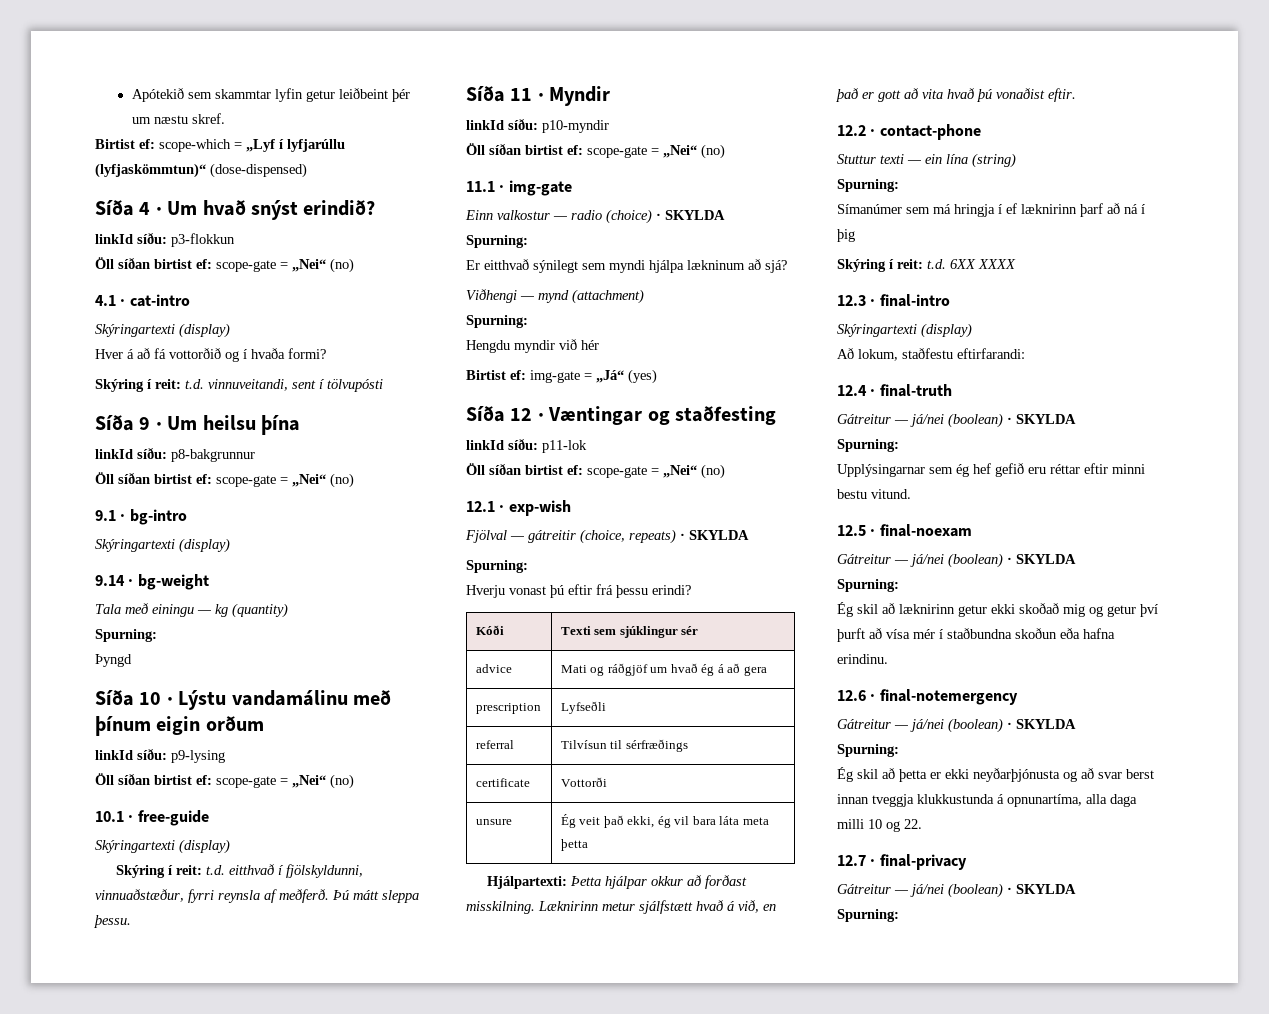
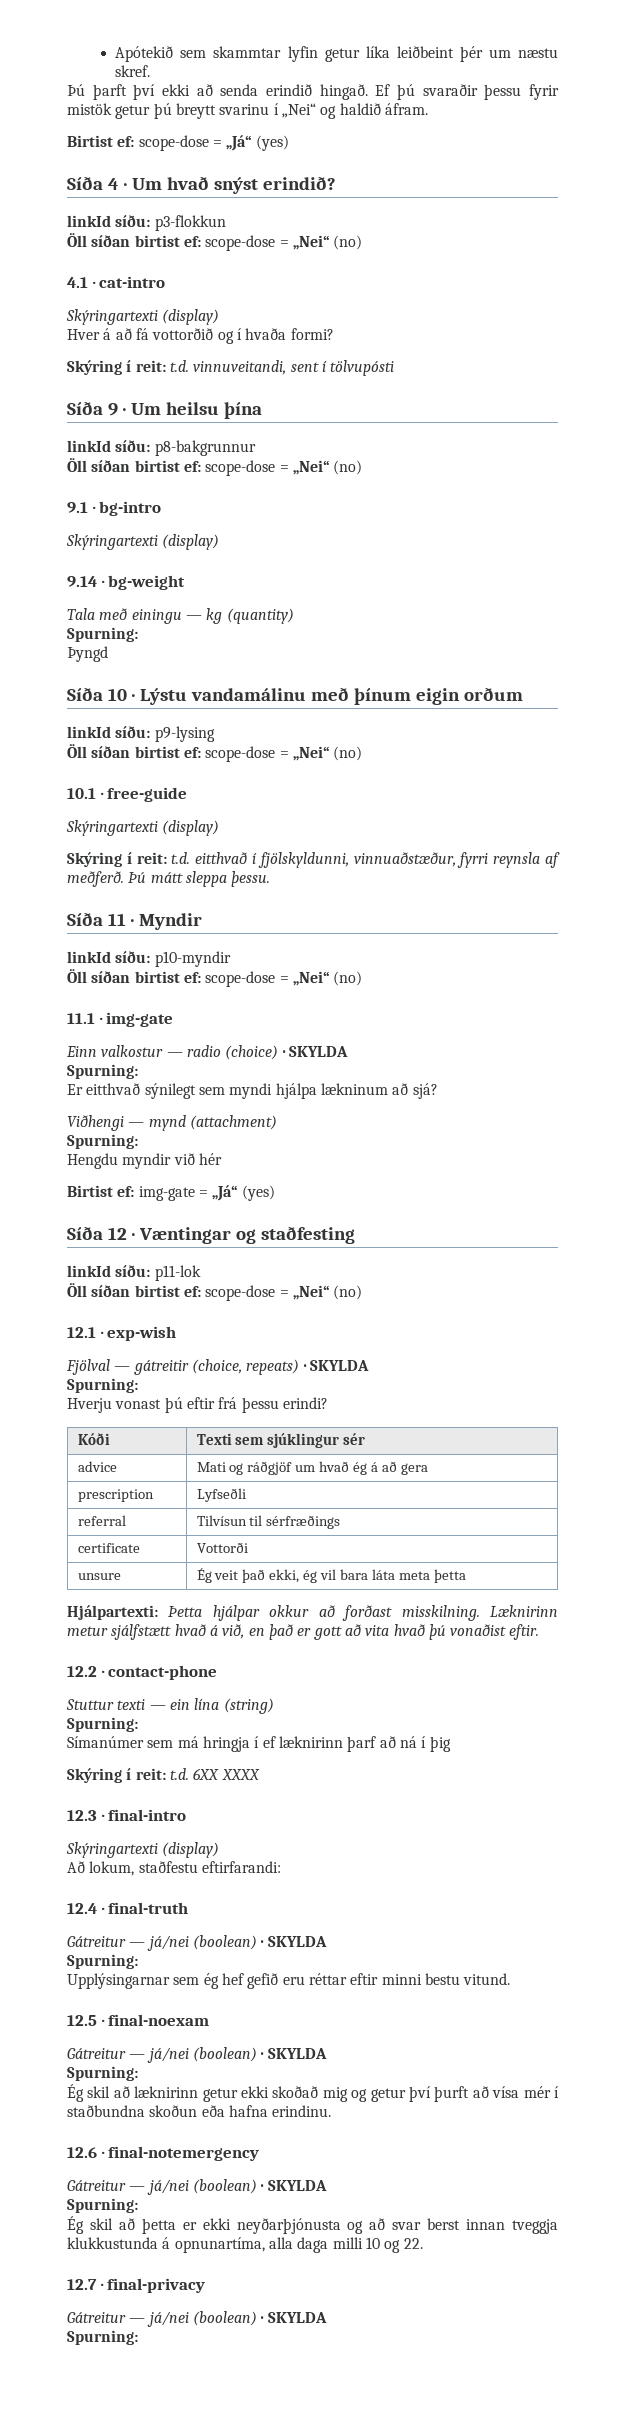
(335, 96) none -> [365,46,390,58] líka
[95,139,345,152] [95,163,307,178] Birtist ef: scope-which = „Lyf í lyfjarúllu (lyfjaskömmtun)“ (dose-dispensed) -> [67,84,559,100] [67,103,428,119] [67,135,289,151] Þú þarft því ekki að senda erindið hingað. Ef þú svaraðir þessu fyrir mistök getur þú breytt svarinu í „Nei“ og haldið áfram. // Birtist ef: scope-dose = „Já“ (yes)
[216,260,276,272] scope-gate -> [205,235,276,251] scope-dose
[216,475,276,487] scope-gate -> [205,460,276,476] scope-dose
[216,776,276,788] scope-gate -> [205,746,276,762] scope-dose
[587,146,647,158] scope-gate -> [205,971,276,987] scope-dose
[587,466,647,478] scope-gate -> [205,1285,276,1301] scope-dose

